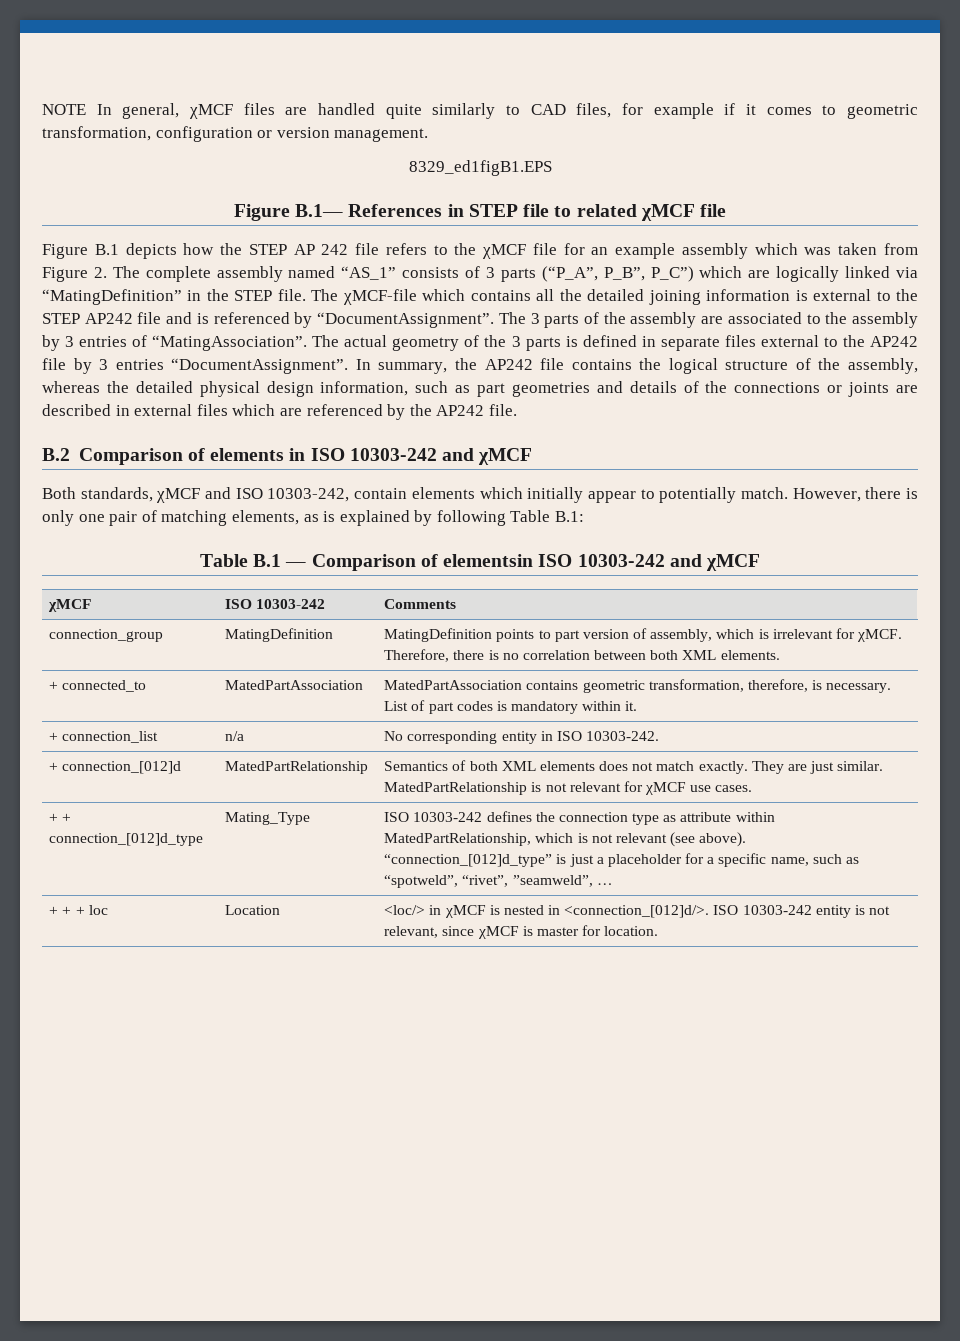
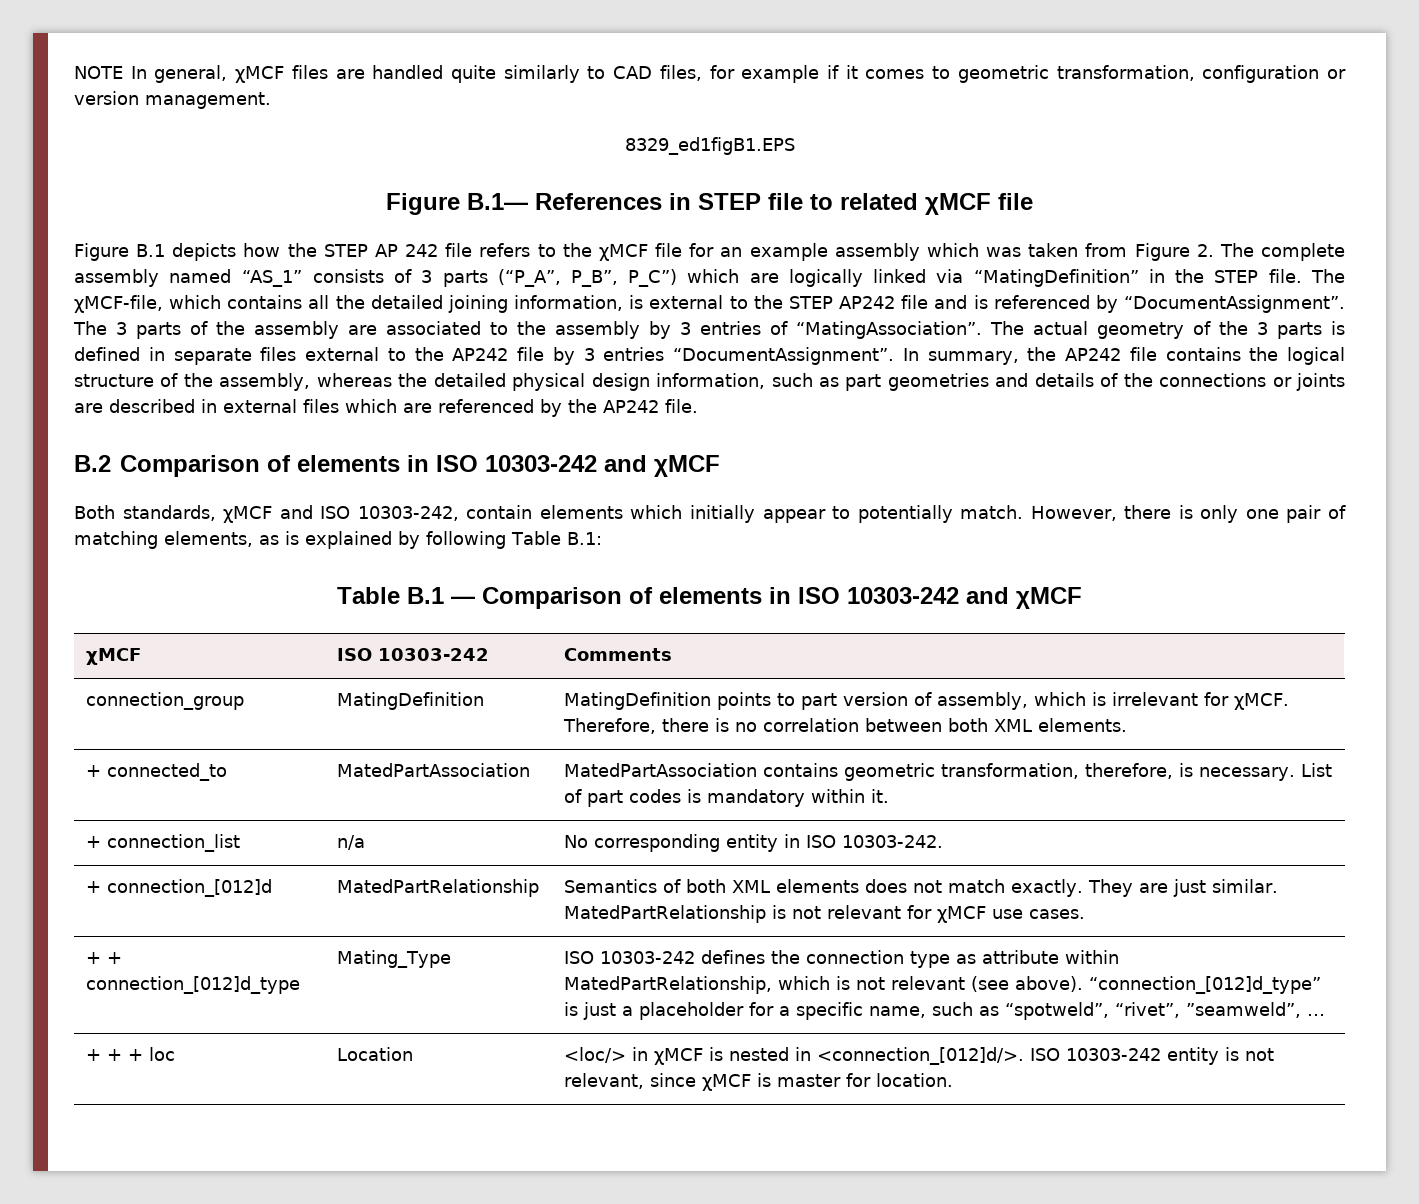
[342,289,417,305] χMCF-file -> [74,295,163,313] χMCF-file,
[706,289,791,301] information -> [514,295,624,311] information,
[443,554,534,567] elementsin -> [659,587,791,604] elements in

